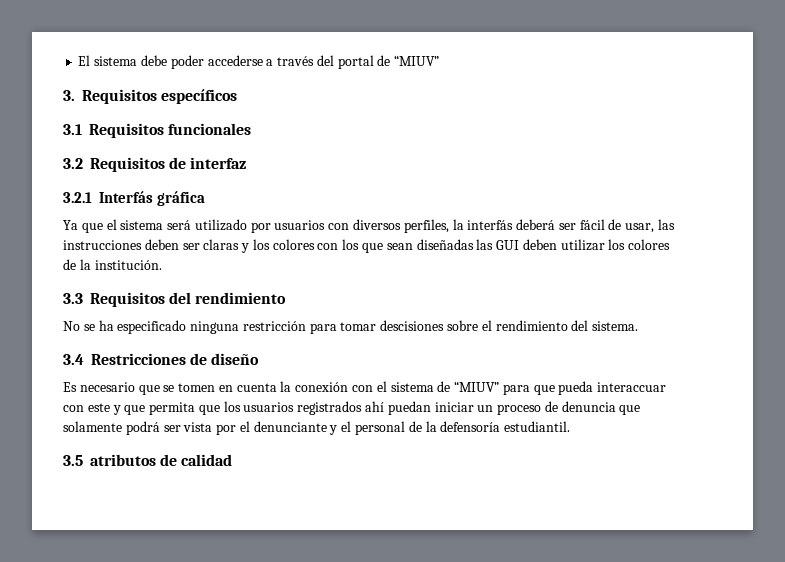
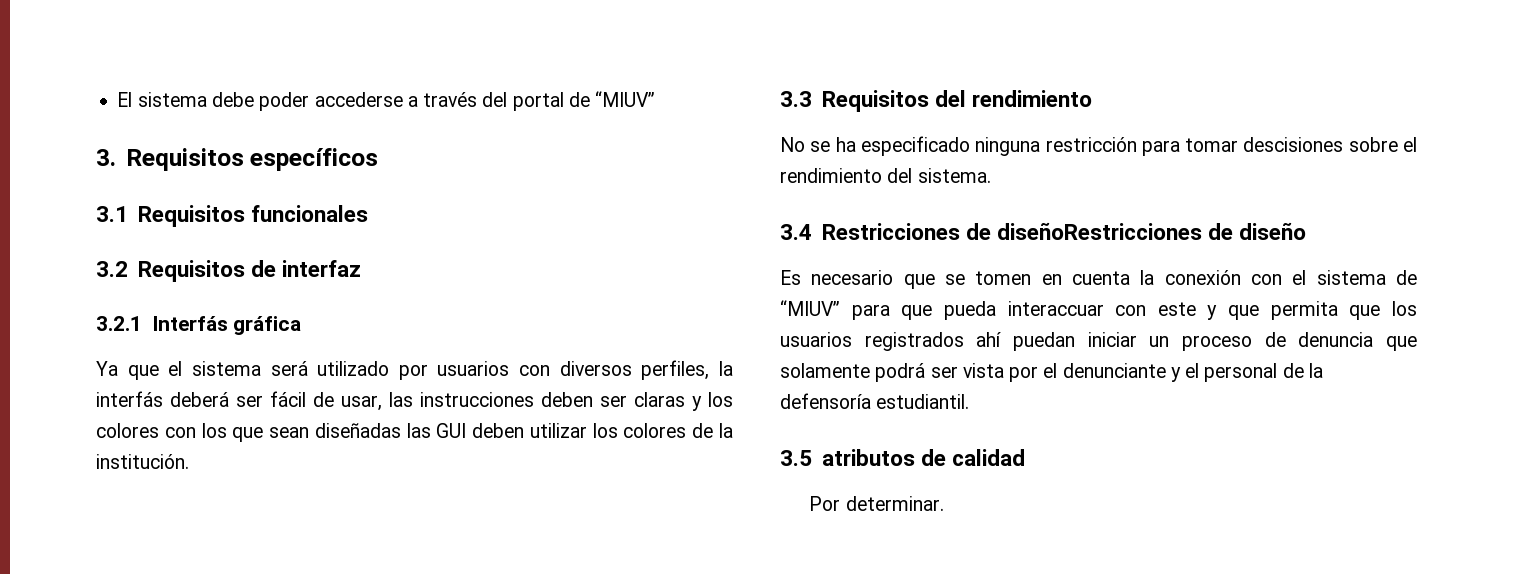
(208, 359) none -> [996,222,1233,240] diseñoRestricciones de
(233, 460) none -> [809,496,944,511] // Por determinar.

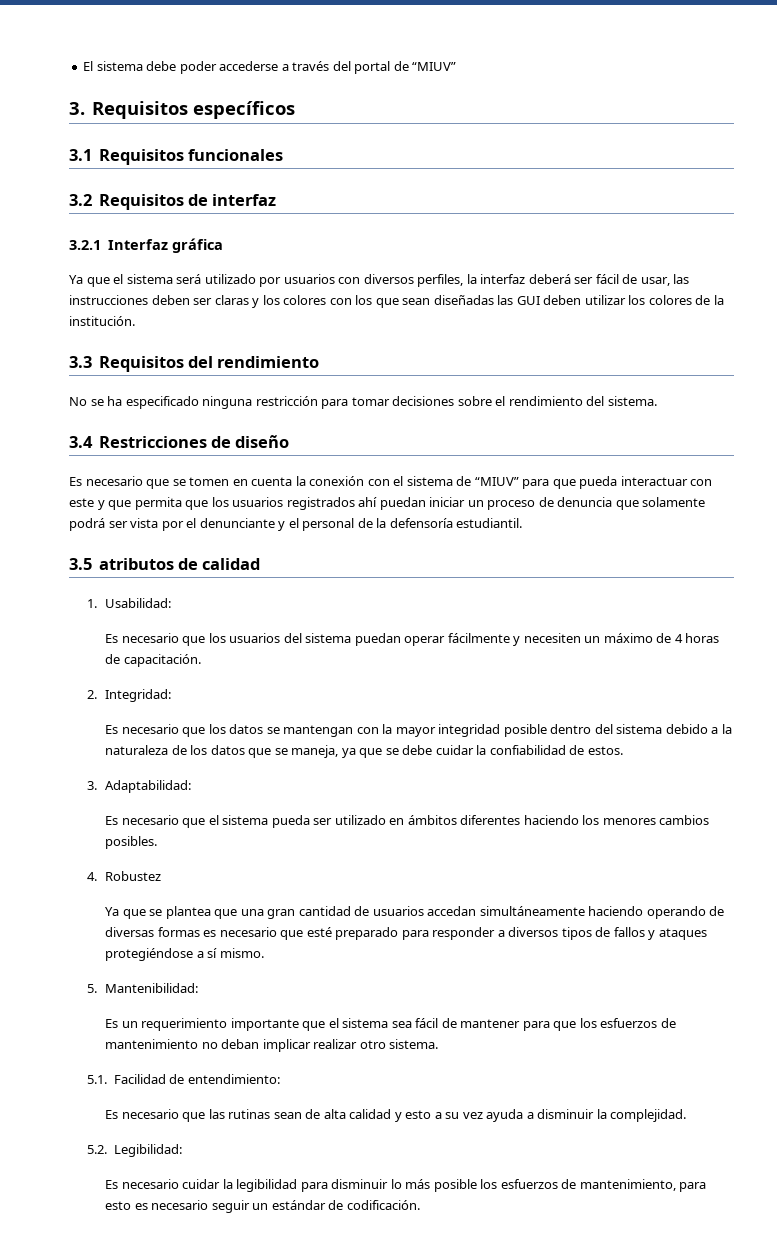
[151,316,228,331] Interfás -> [107,239,168,250] Interfaz
[96,391,163,407] interfás -> [480,274,526,284] interfaz
[1243,137,1344,152] descisiones -> [392,396,455,406] decisiones
[996,222,1233,240] diseñoRestricciones de -> (231, 442) none
[1007,301,1104,316] interaccuar -> [620,476,688,486] interactuar
[809,496,944,511] Por determinar. -> [86,598,171,608] [104,633,720,646] [104,654,201,667] [86,689,171,702] [104,724,732,737] [104,745,623,758] [86,780,191,793] [104,815,710,828] [104,836,157,849] [86,871,161,881] [104,906,725,919] [104,927,707,940] [104,948,264,961] [86,983,198,993] [104,1018,676,1031] [104,1039,439,1052] [86,1074,280,1084] [104,1109,687,1122] [86,1144,182,1157] [104,1179,707,1192] [104,1200,420,1213] 1. Usabilidad: // Es necesario que los usuarios del sistema puedan operar fácilmente y necesiten un máximo de 4 horas de capacitación. // 2. Integridad: // Es necesario que los datos se mantengan con la mayor integridad posible dentro del sistema debido a la naturaleza de los datos que se maneja, ya que se debe cuidar la confiabilidad de estos. // 3. Adaptabilidad: // Es necesario que el sistema pueda ser utilizado en ámbitos diferentes haciendo los menores cambios posibles. // 4. Robustez // Ya que se plantea que una gran cantidad de usuarios accedan simultáneamente haciendo operando de diversas formas es necesario que esté preparado para responder a diversos tipos de fallos y ataques protegiéndose a sí mismo. // 5. Mantenibilidad: // Es un requerimiento importante que el sistema sea fácil de mantener para que los esfuerzos de mantenimiento no deban implicar realizar otro sistema. // 5.1. Facilidad de entendimiento: // Es necesario que las rutinas sean de alta calidad y esto a su vez ayuda a disminuir la complejidad. // 5.2. Legibilidad: // Es necesario cuidar la legibilidad para disminuir lo más posible los esfuerzos de mantenimiento, para esto es necesario seguir un estándar de codificación.

